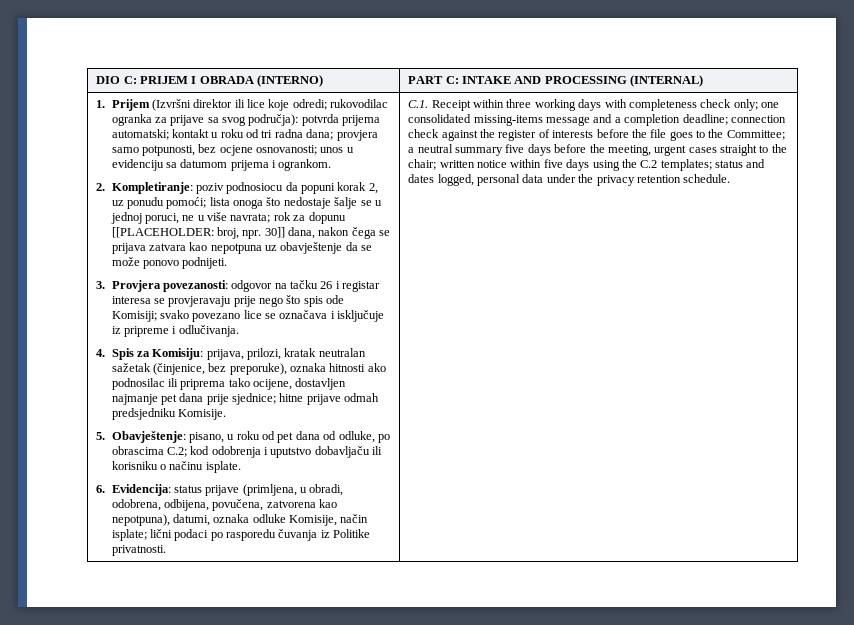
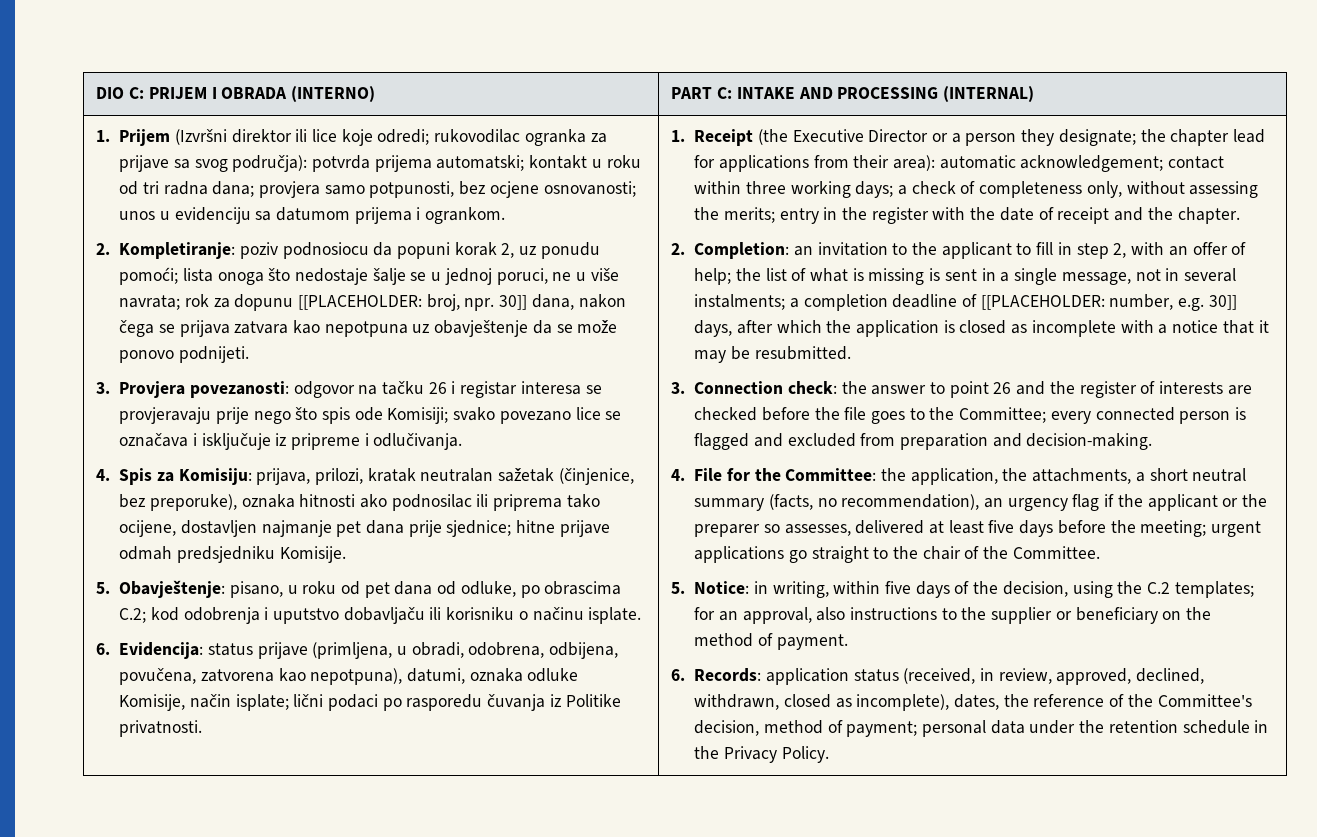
[408,99,780,111] [408,114,786,126] [408,129,478,141] C.1. Receipt within three working days with completeness check only; one consolidated missing-items message and a completion deadline; connection check against -> [671,129,1266,146] [694,155,1225,172] [694,181,1259,198] [694,207,1240,224] [671,242,1247,259] [694,268,1236,285] [694,294,1237,311] [694,320,1269,337] [694,346,851,363] [671,381,1046,398] 1. Receipt (the Executive Director or a person they designate; the chapter lead for applications from their area): automatic acknowledgement; contact within three working days; a check of completeness only, without assessing the merits; entry in the register with the date of receipt and the chapter. // 2. Completion: an invitation to the applicant to fill in step 2, with an offer of help; the list of what is missing is sent in a single message, not in several instalments; a completion deadline of [[PLACEHOLDER: number, e.g. 30]] days, after which the application is closed as incomplete with a notice that it may be resubmitted. // 3. Connection check: the answer to point 26 and
(594, 134) none -> [1227,385,1252,395] [694,407,758,421] are checked
[408,144,787,156] [408,159,766,171] [408,174,731,186] a neutral summary five days before the meeting, urgent cases straight to the chair; written notice within five days using the C.2 templates; status and dates logged, personal data under the privacy retention schedule. -> [1050,407,1247,424] [694,433,1153,450] [671,468,1247,485] [694,494,1268,511] [694,520,1262,537] [694,546,1100,563] [671,581,1254,598] [694,607,1212,624] [694,633,848,650] [671,668,1205,685] [694,694,1252,711] [694,720,1269,737] [694,746,829,763] every connected person is flagged and excluded from preparation and decision-making. // 4. File for the Committee: the application, the attachments, a short neutral summary (facts, no recommendation), an urgency flag if the applicant or the preparer so assesses, delivered at least five days before the meeting; urgent applications go straight to the chair of the Committee. // 5. Notice: in writing, within five days of the decision, using the C.2 templates; for an approval, also instructions to the supplier or beneficiary on the method of payment. // 6. Records: application status (received, in review, approved, declined, withdrawn, closed as incomplete), dates, the reference of the Committee's decision, method of payment; personal data under the retention schedule in the Privacy Policy.

